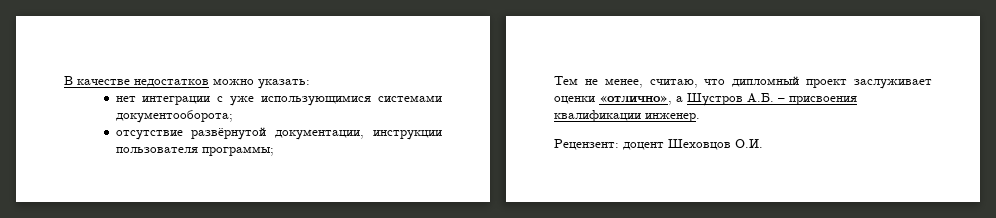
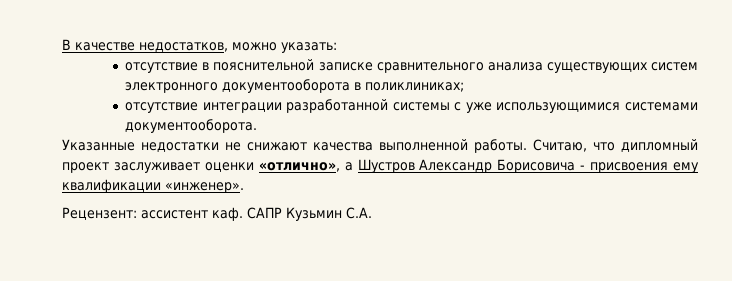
[134,79,209,87] недостатков -> [139,42,228,52] недостатков,
[115,95,443,106] [115,110,233,123] [115,127,442,140] [115,146,274,156] [554,76,698,88] нет интеграции с уже использующимися системами документооборота; // отсутствие развёрнутой документации, инструкции пользователя программы; // Тем не менее, считаю, -> [125,59,698,73] [125,79,465,93] [125,99,698,113] [125,119,258,133] [62,139,587,153] отсутствие в пояснительной записке сравнительного анализа существующих систем электронного документооборота в поликлиниках; // отсутствие интеграции разработанной системы с уже использующимися системами документооборота. // Указанные недостатки не снижают качества выполненной работы. Считаю,
[747,93,857,105] [554,110,700,122] [554,139,763,150] А.Б. – присвоения квалификации инженер. // Рецензент: доцент Шеховцов О.И. -> [419,159,699,173] [62,179,244,193] [62,207,372,221] Александр Борисовича - присвоения ему квалификации «инженер». // Рецензент: ассистент каф. САПР Кузьмин С.А.

